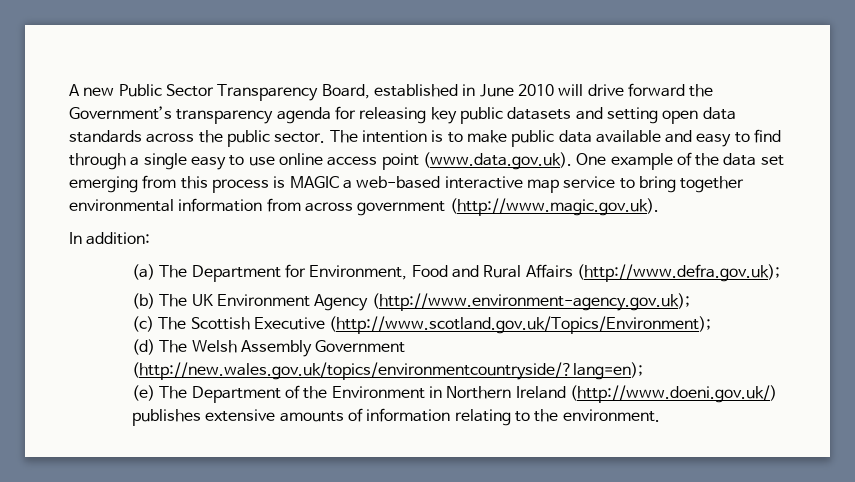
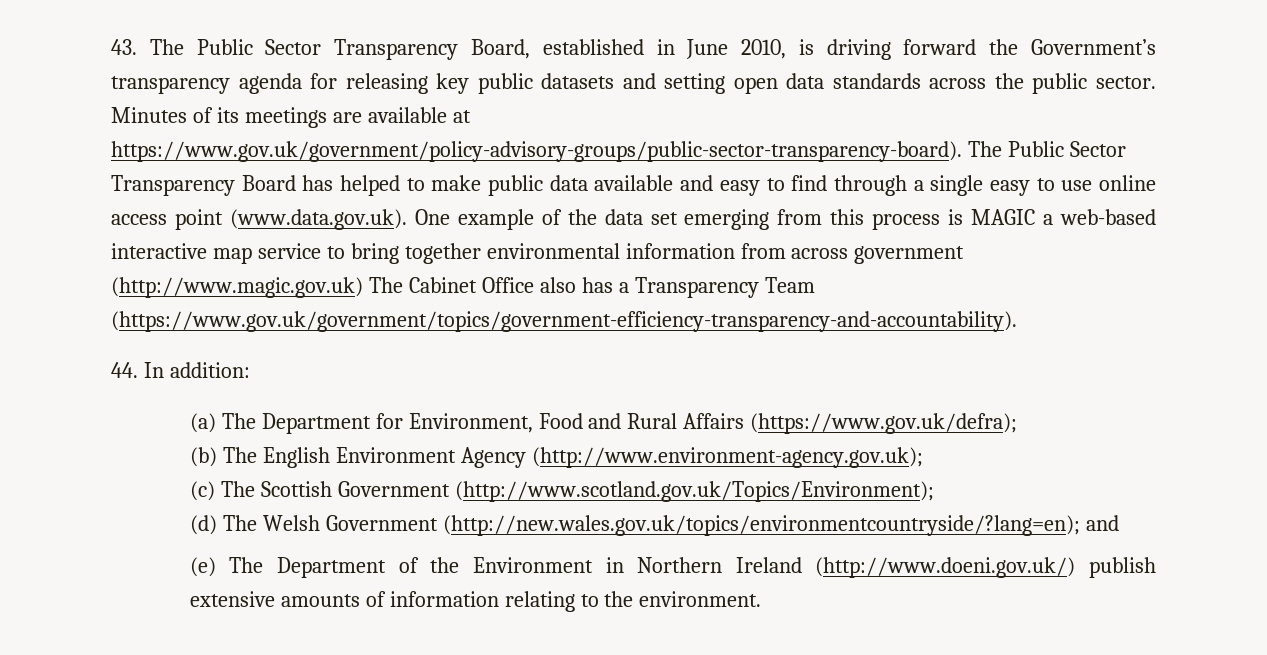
[69,84,115,96] A new -> [111,39,184,55] 43. The
[517,84,624,96] 2010 will drive -> [741,39,891,60] 2010, is driving
[329,130,444,143] The intention is -> [111,107,471,128] [111,141,1126,162] [111,175,401,196] Minutes of its meetings are available at https://www.gov.uk/government/policy-advisory-groups/public-sector-transparency-board). The Public Sector Transparency Board has helped
[449,198,659,216] (http://www.magic.gov.uk). // -> [111,277,815,298] [111,311,1017,332] [111,362,138,378] (http://www.magic.gov.uk) The Cabinet Office also has a Transparency Team (https://www.gov.uk/government/topics/government-efficiency-transparency-and-accountability). // 44.
[576,264,780,282] (http://www.defra.gov.uk); -> [750,413,1018,434] (https://www.gov.uk/defra);
[191,294,213,306] UK -> [262,447,330,468] English
[253,317,325,330] Executive -> [337,481,450,497] Government
[240,340,312,357] Assembly -> (320, 523) none
(644, 371) none -> [1085,515,1119,531] and
[132,409,202,426] publishes -> [1089,557,1156,578] publish

